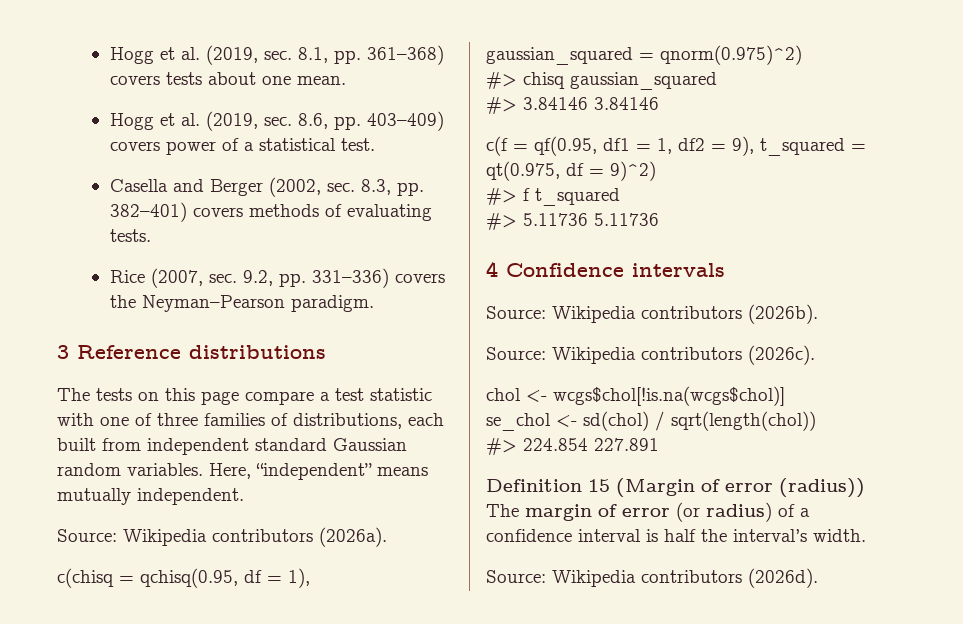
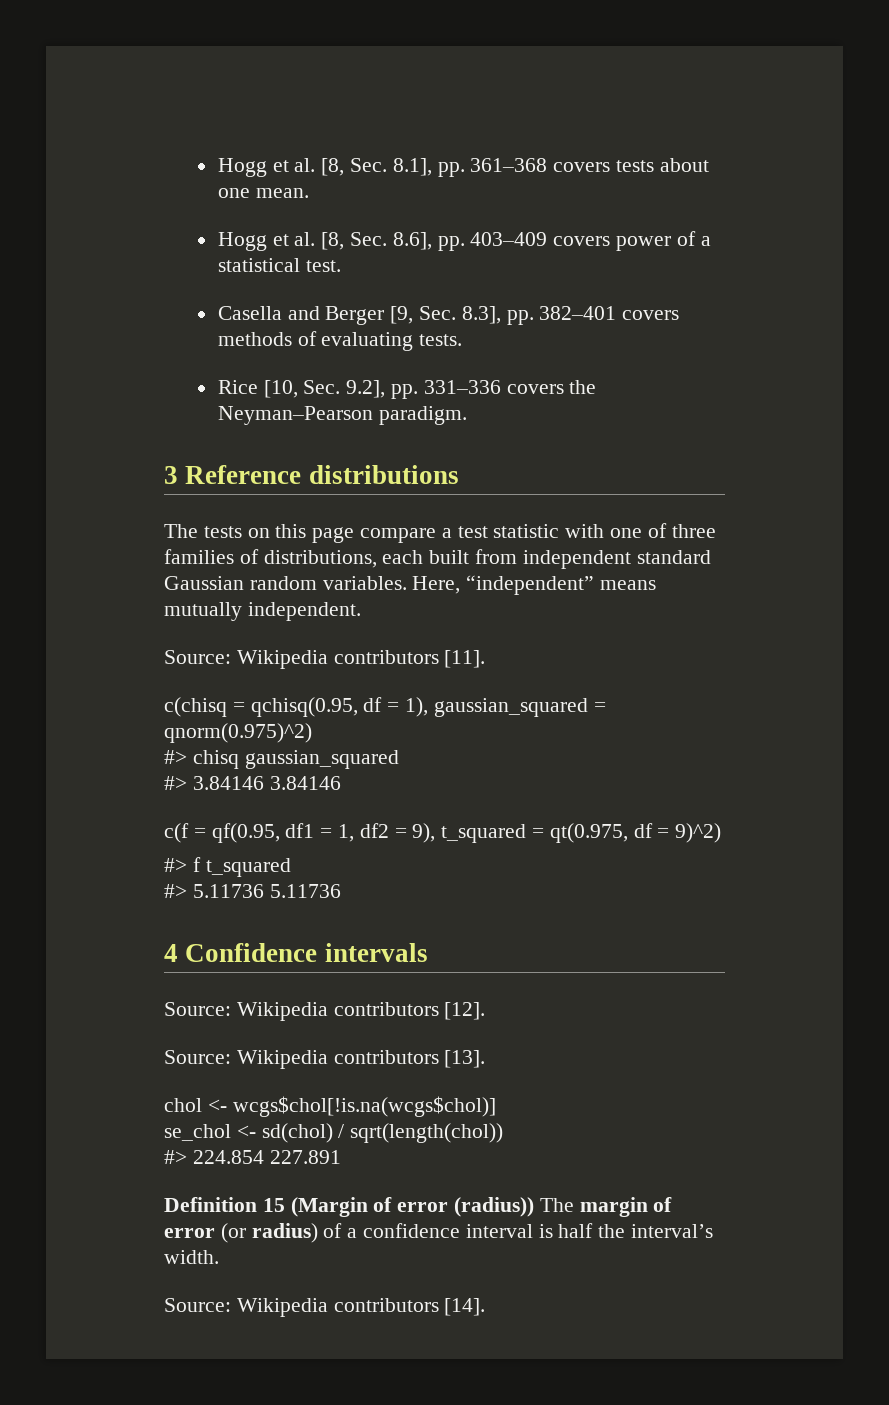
[109,45,444,65] Hogg et al. (2019, sec. 8.1, pp. 361–368) -> [217,158,548,177] Hogg et al. [8, Sec. 8.1], pp. 361–368
[205,111,444,131] (2019, sec. 8.6, pp. 403–409) -> [321,232,548,251] [8, Sec. 8.6], pp. 403–409
[268,177,424,197] [109,202,187,222] (2002, sec. 8.3, pp. 382–401) -> [390,306,617,325] [9, Sec. 8.3], pp. 382–401
[150,268,389,288] (2007, sec. 9.2, pp. 331–336) -> [263,380,501,399] [10, Sec. 9.2], pp. 331–336
[319,527,387,547] (2026a). -> [444,650,486,668] [11].
[748,304,818,324] [486,345,815,365] (2026b). // Source: Wikipedia contributors (2026c). -> [444,1002,486,1020] [164,1050,486,1069] [12]. // Source: Wikipedia contributors [13].
[748,568,818,588] (2026d). -> [444,1298,486,1316] [14].

